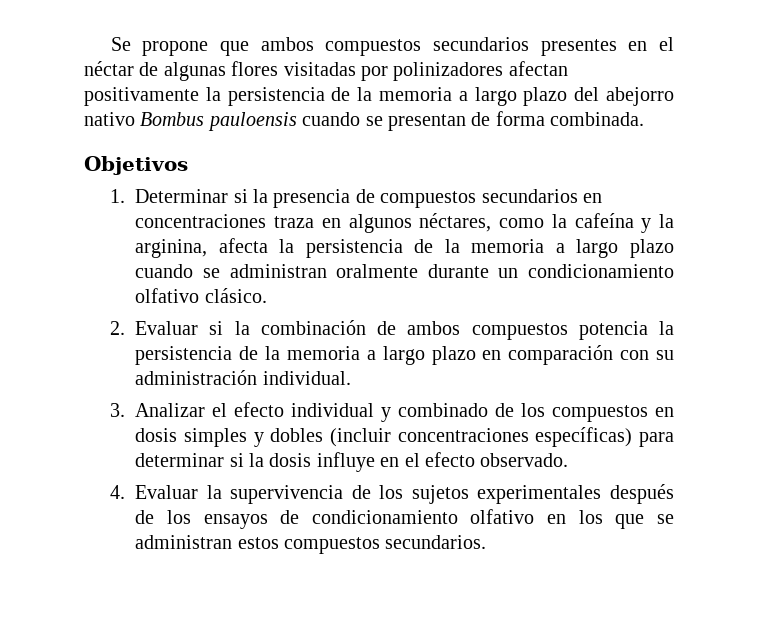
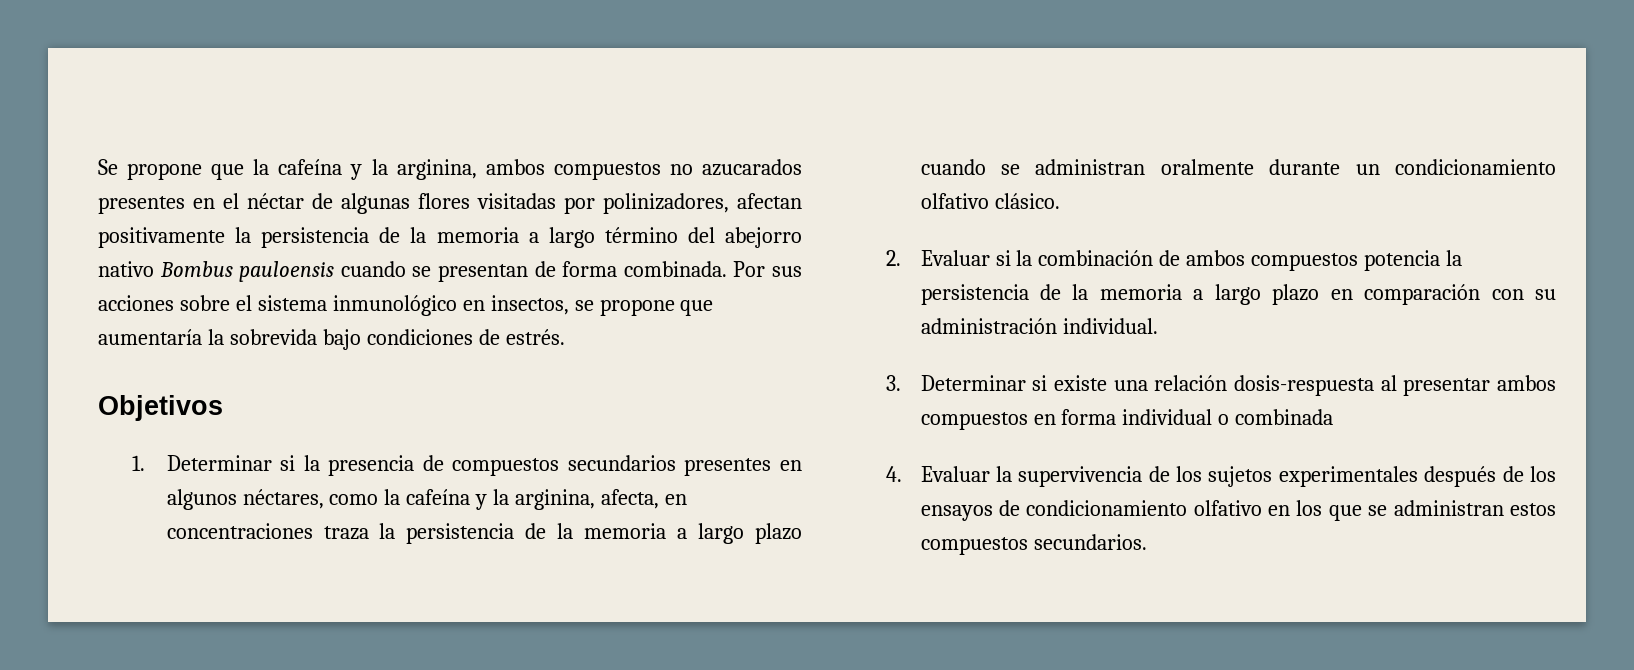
[260,37,529,56] ambos compuestos secundarios -> [253,159,802,180] la cafeína y la arginina, ambos compuestos no azucarados
[393,62,504,81] polinizadores -> [603,193,729,214] polinizadores,
[523,87,568,106] plazo -> [604,227,678,243] término
(645, 119) none -> [733,261,803,277] [98,295,714,316] [98,329,565,350] Por sus acciones sobre el sistema inmunológico en insectos, se propone que aumentaría la sobrevida bajo condiciones de estrés.
[583,193,603,203] [135,214,315,228] en concentraciones traza -> [684,458,772,476] presentes
[218,238,268,253] afecta -> [601,489,688,509] [166,523,369,540] afecta, en concentraciones traza
[135,402,674,422] [135,427,674,447] [135,452,569,472] Analizar el efecto individual y combinado de los compuestos en dosis simples y dobles (incluir concentraciones específicas) para determinar si la dosis influye en el efecto observado. -> [920,375,1556,396] [920,409,1334,430] Determinar si existe una relación dosis-respuesta al presentar ambos compuestos en forma individual o combinada

